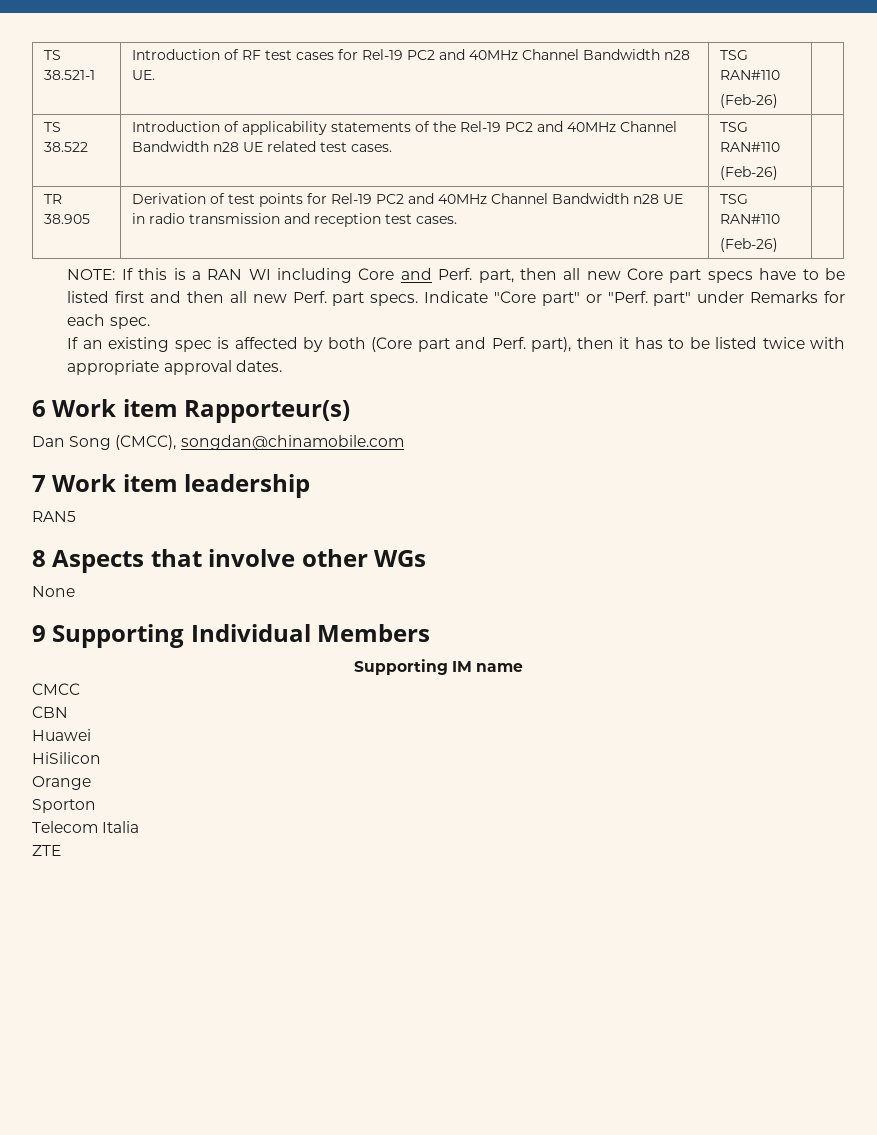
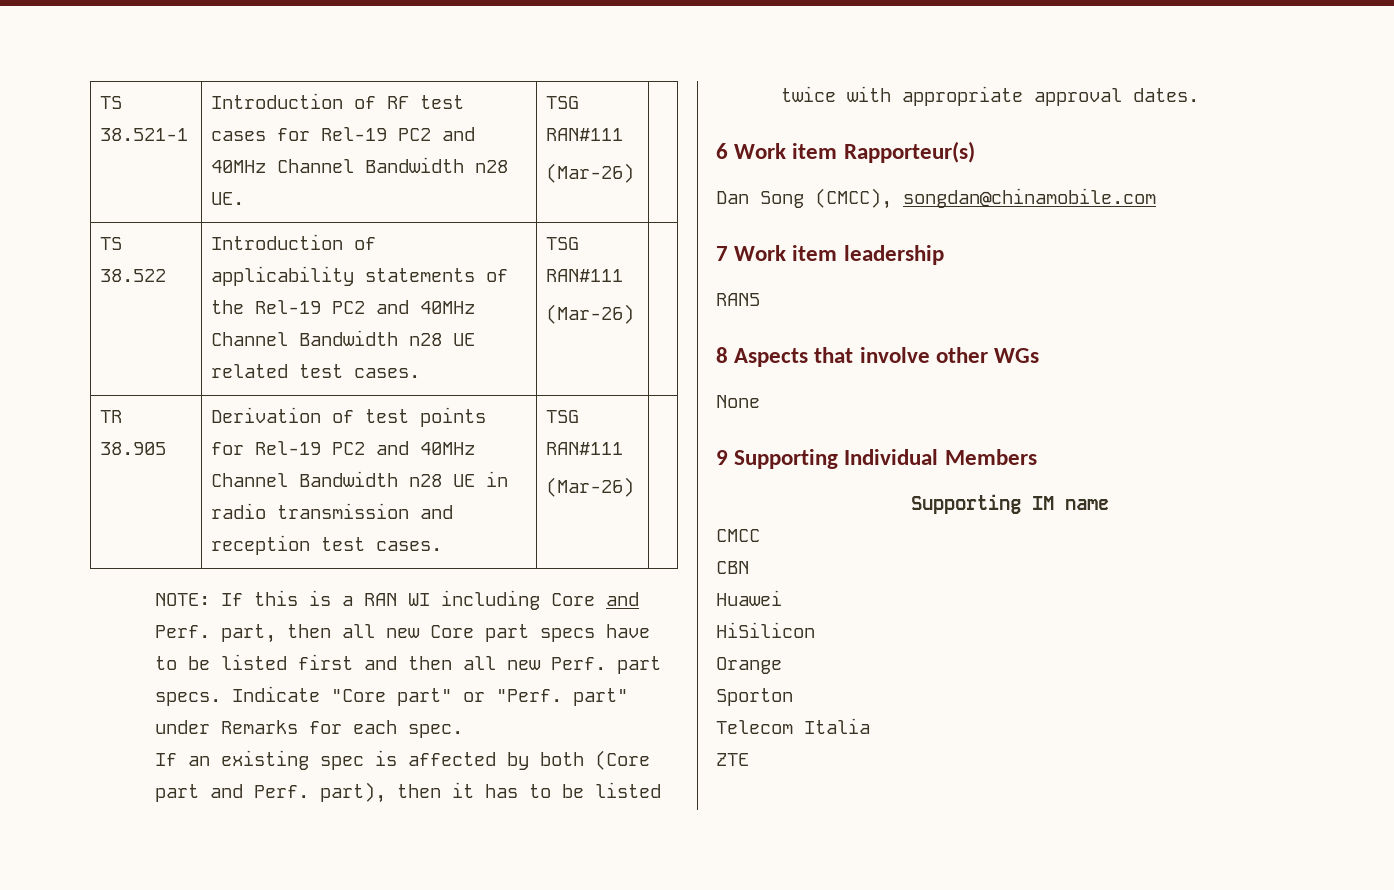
[720,70,781,80] [720,94,779,108] RAN#110 // (Feb-26) -> [545,128,623,141] [545,163,634,183] RAN#111 // (Mar-26)
[720,142,781,152] [720,166,779,180] RAN#110 // (Feb-26) -> [545,269,623,282] [545,304,634,324] RAN#111 // (Mar-26)
[720,214,781,224] [720,238,779,252] RAN#110 // (Feb-26) -> [545,442,623,455] [545,477,634,497] RAN#111 // (Mar-26)

